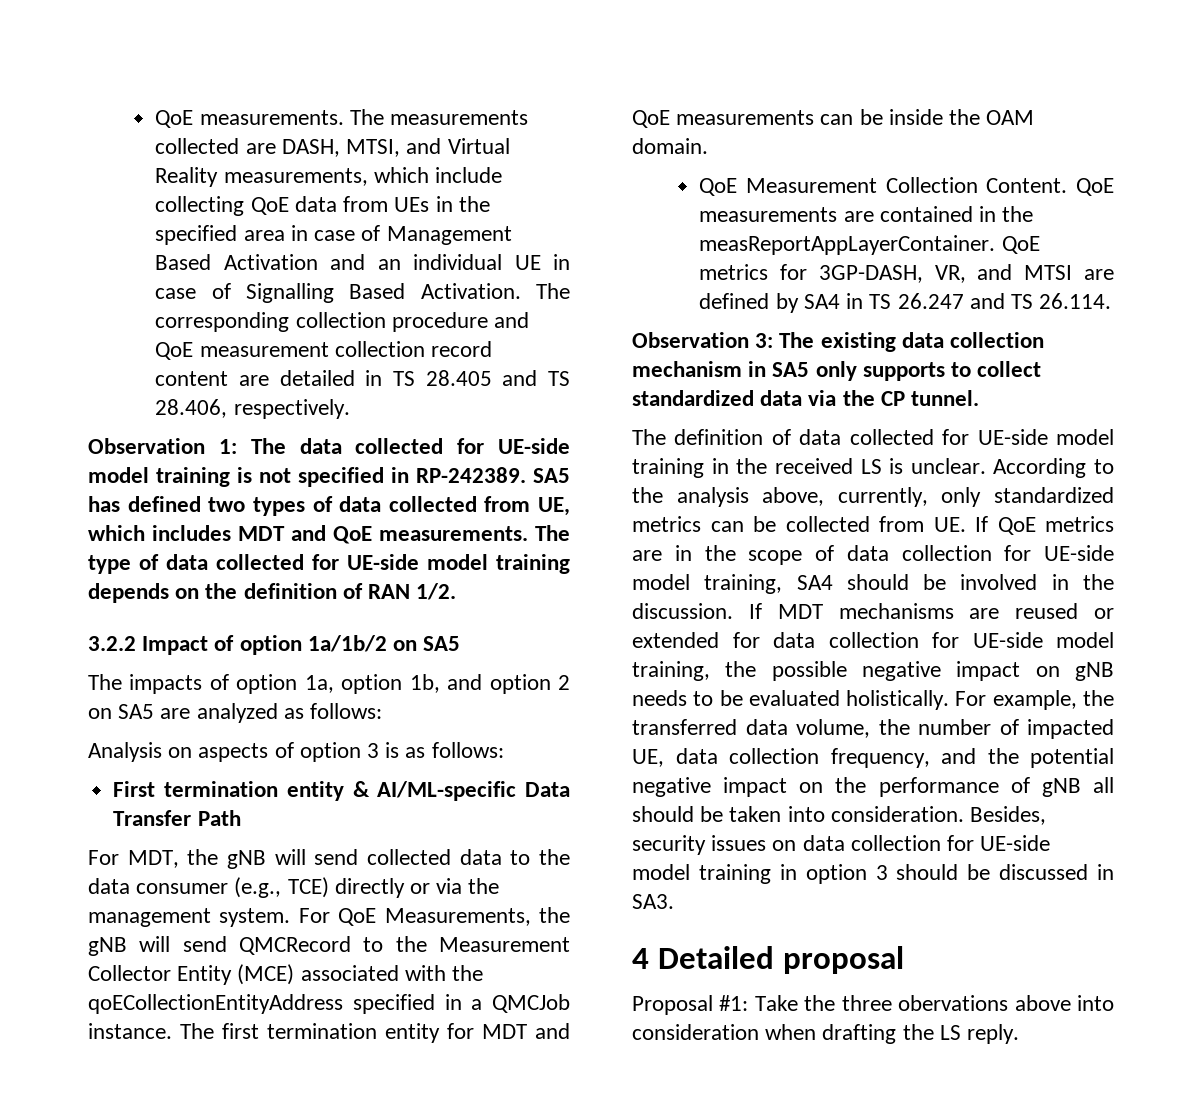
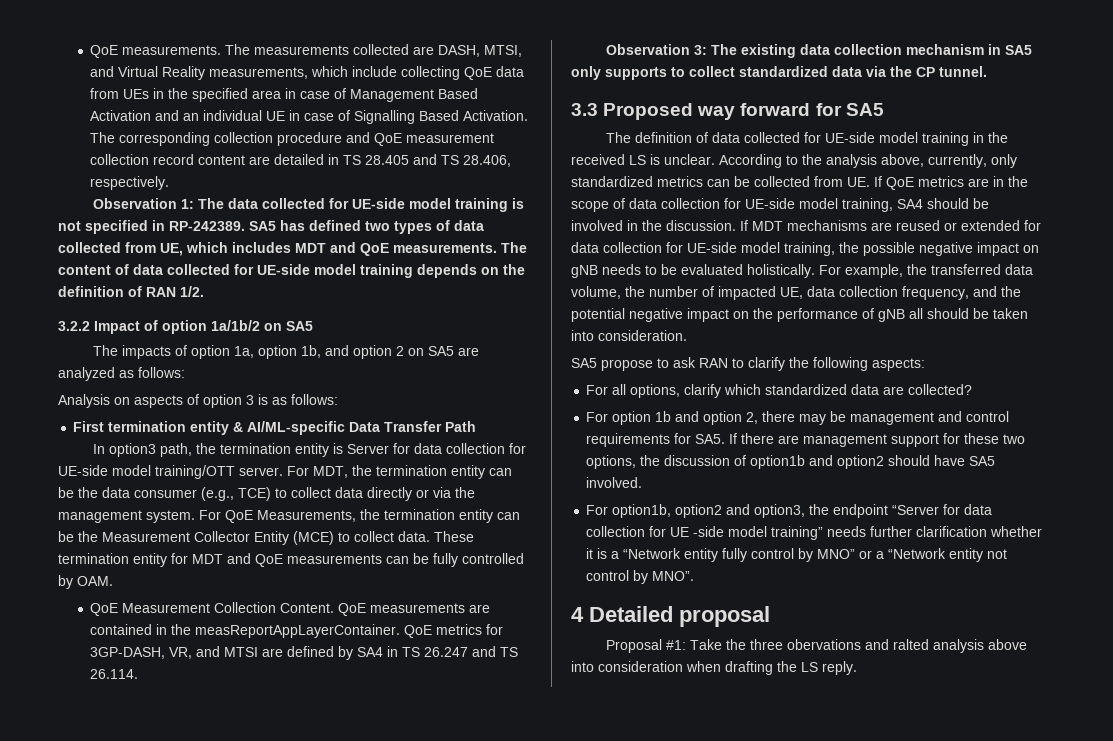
[88,555,131,574] type -> [58,265,111,275] content
[88,849,531,869] For MDT, the gNB will send collected data to -> [93,443,527,457] [58,465,512,479] [58,487,74,498] In option3 path, the termination entity is Server for data collection for UE-side model training/OTT server. For MDT, the termination entity can be
(329, 887) none -> [275,487,363,498] to collect data
[88,936,384,956] gNB will send QMCRecord to -> [384,509,520,523] [58,531,74,542] termination entity can be
[300,965,484,981] [88,994,570,1014] [88,1023,259,1039] associated with the qoECollectionEntityAddress specified in a QMCJob instance. The first -> [338,531,474,542] to collect data. These
[888,109,1035,125] [632,138,708,154] inside the OAM domain. -> [433,553,524,567] [58,575,113,589] fully controlled by OAM.
(980, 398) none -> [571,103,884,120] // 3.3 Proposed way forward for SA5
[970,806,1047,825] [632,835,1051,855] [632,864,1114,884] [632,894,674,909] Besides, security issues on data collection for UE-side model training in option 3 should be discussed in SA3. -> [571,357,925,371] [586,384,973,398] [586,411,1010,425] [586,433,1026,447] [586,455,996,469] [586,477,643,488] [586,504,993,518] [586,526,1043,540] [586,548,1008,562] [586,570,695,584] // SA5 propose to ask RAN to clarify the following aspects: // For all options, clarify which standardized data are collected? // For option 1b and option 2, there may be management and control requirements for SA5. If there are management support for these two options, the discussion of option1b and option2 should have SA5 involved. // For option1b, option2 and option3, the endpoint “Server for data collection for UE -side model training” needs further clarification whether it is a “Network entity fully control by MNO” or a “Network entity not control by MNO”.
(1009, 1003) none -> [865,639,985,653] and ralted analysis

